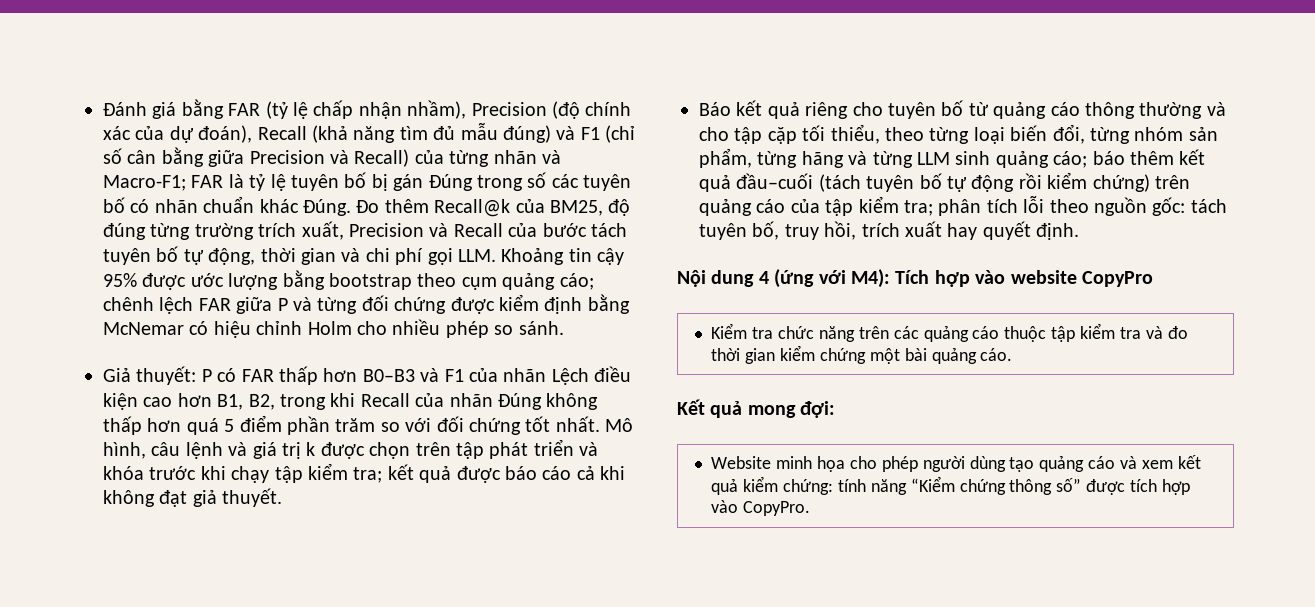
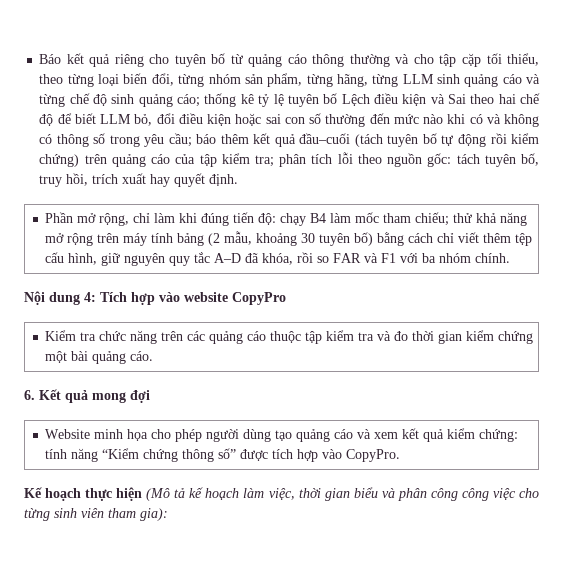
[103,99,632,119] [103,123,636,143] [103,147,561,167] [103,172,632,191] [103,196,631,217] [103,221,627,240] [103,246,625,265] [103,270,594,290] [103,294,630,314] [103,319,564,338] [103,366,632,385] [103,393,599,410] [103,415,634,435] [103,439,599,459] [103,463,626,483] [103,488,283,507] Đánh giá bằng FAR (tỷ lệ chấp nhận nhầm), Precision (độ chính xác của dự đoán), Recall (khả năng tìm đủ mẫu đúng) và F1 (chỉ số cân bằng giữa Precision và Recall) của từng nhãn và Macro-F1; FAR là tỷ lệ tuyên bố bị gán Đúng trong số các tuyên bố có nhãn chuẩn khác Đúng. Đo thêm Recall@k của BM25, độ đúng từng trường trích xuất, Precision và Recall của bước tách tuyên bố tự động, thời gian và chi phí gọi LLM. Khoảng tin cậy 95% được ước lượng bằng bootstrap theo cụm quảng cáo; chênh lệch FAR giữa P và từng đối chứng được kiểm định bằng McNemar có hiệu chỉnh Holm cho nhiều phép so sánh. // Giả thuyết: P có FAR thấp hơn B0–B3 và F1 của nhãn Lệch điều kiện cao hơn B1, B2, trong khi Recall của nhãn Đúng không thấp hơn quá 5 điểm phần trăm so với đối chứng tốt nhất. Mô hình, câu lệnh và giá trị k được chọn trên tập phát triển và khóa trước khi chạy tập kiểm tra; kết quả được báo cáo cả khi không đạt giả thuyết. // -> (39, 59) none
[801,151,868,168] hãng và -> [336,74,368,87] hãng,
[1053,151,1088,168] cáo; -> [502,74,541,84] [39,93,541,107] [39,113,539,127] [39,133,192,147] cáo và từng chế độ sinh quảng cáo; thống kê tỷ lệ tuyên bố Lệch điều kiện và Sai theo hai chế độ để biết LLM bỏ, đổi điều kiện hoặc sai con số thường đến mức nào khi có và không có thông số trong yêu cầu;
[677,269,890,288] // Nội dung 4 (ứng với M4): -> [45,212,528,226] [45,231,533,246] [45,252,511,266] [24,291,96,305] // Phần mở rộng, chỉ làm khi đúng tiến độ: chạy B4 làm mốc tham chiếu; thử khả năng mở rộng trên máy tính bảng (2 mẫu, khoảng 30 tuyên bố) bằng cách chỉ viết thêm tệp cấu hình, giữ nguyên quy tắc A–D đã khóa, rồi so FAR và F1 với ba nhóm chính. // Nội dung 4:
(1013, 354) none -> [24,390,35,400] 6.
[800,401,836,418] đợi: -> [130,390,150,403] đợi
(811, 508) none -> [24,487,539,501] [24,508,168,521] // Kế hoạch thực hiện (Mô tả kế hoạch làm việc, thời gian biểu và phân công công việc cho từng sinh viên tham gia):

